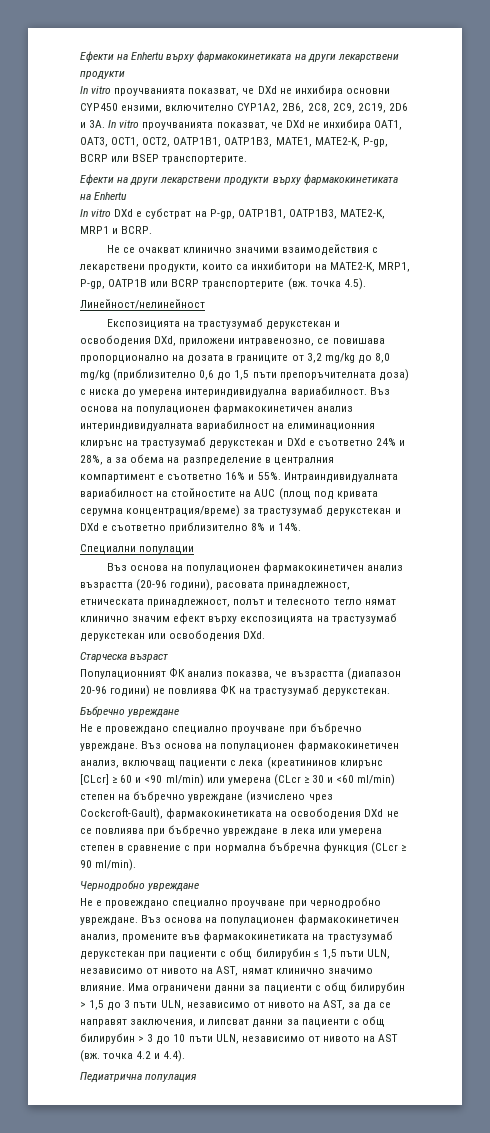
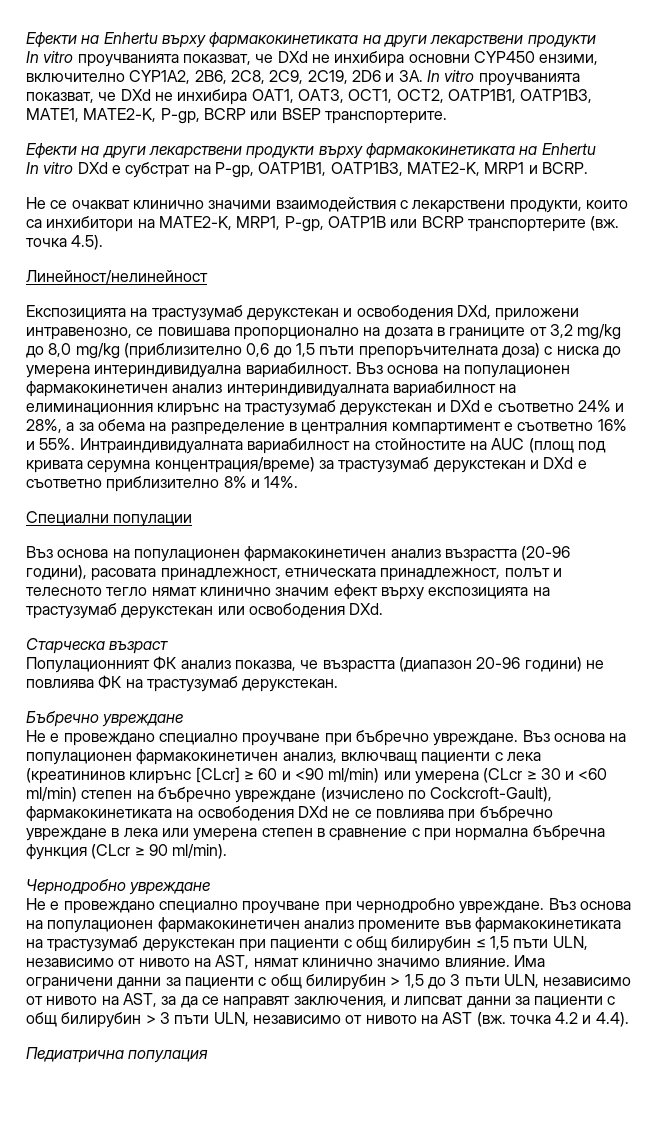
[308,794,333,802] чрез -> [407,790,426,799] по
[80,934,119,942] анализ, -> [303,920,354,929] анализ
[156,1034,186,1045] до 10 -> (170, 1018) none

